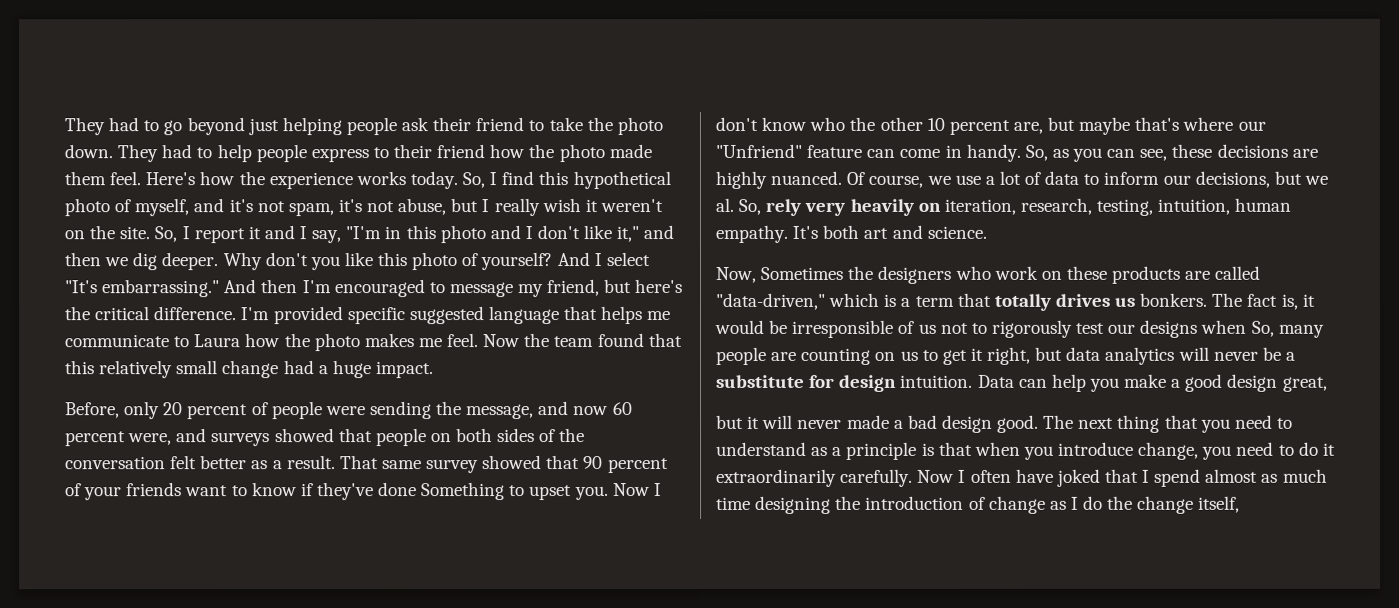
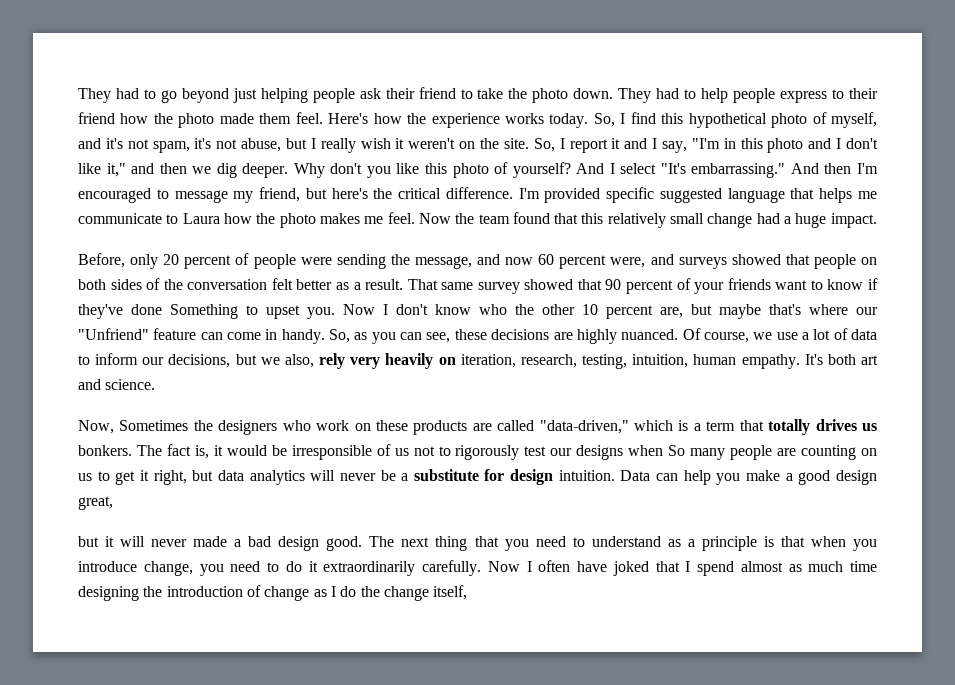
[715,197,762,215] al. So, -> [284,354,314,368] also,
[1251,320,1275,337] So, -> [668,445,686,456] So

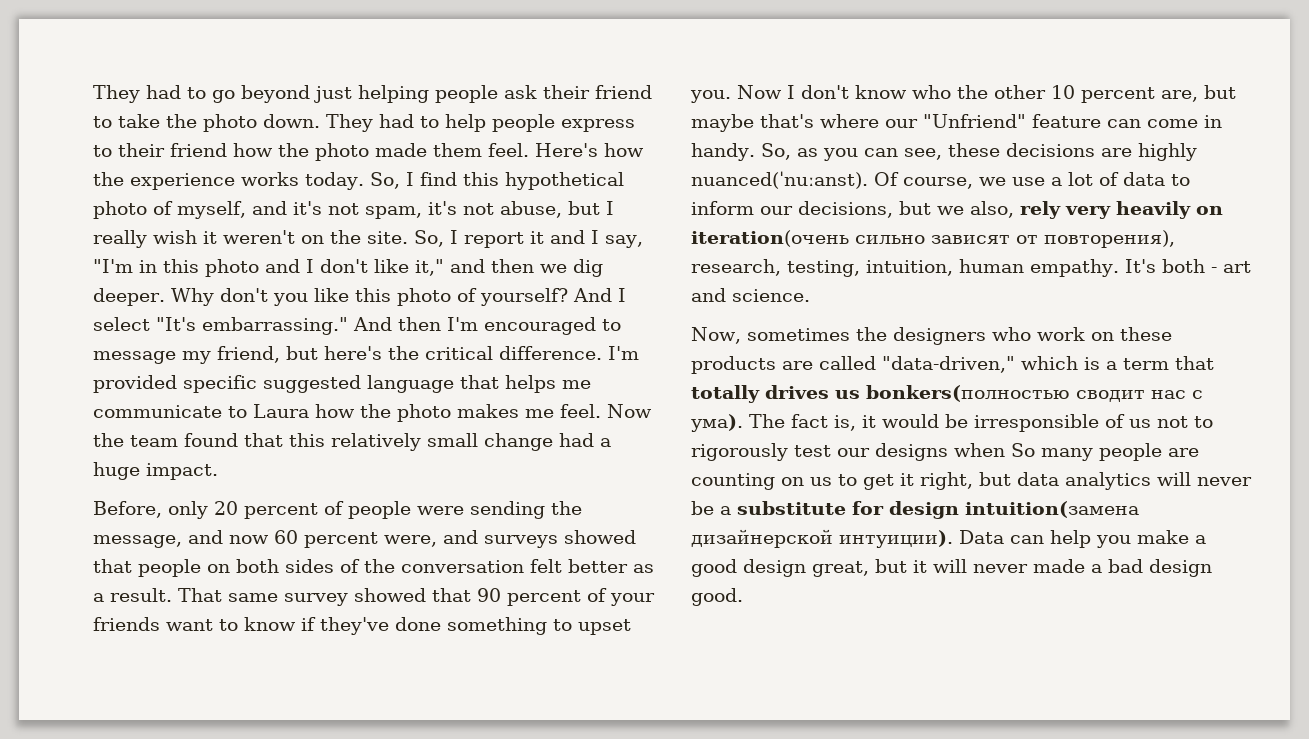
[170,304,238,319] Something -> [447,617,547,635] something
[621,329,679,340] nuanced. -> [691,171,868,189] nuanced(ˈnuːanst).
[460,354,516,368] iteration, -> [691,230,1175,248] iteration(очень сильно зависят от повторения),
(856, 359) none -> [1210,267,1217,273] -
[119,420,189,431] Sometimes -> [746,328,850,341] sometimes
[78,445,132,456] bonkers. -> [866,385,1203,402] [691,414,743,432] bonkers(полностью сводит нас с ума).
[558,470,615,481] intuition. -> [965,501,1139,518] [691,529,953,548] intuition(замена дизайнерской интуиции).
(113, 503) // -> (869, 569) none
[369,536,878,551] [78,560,877,576] [78,585,468,601] The next thing that you need to understand as a principle is that when you introduce change, you need to do it extraordinarily carefully. Now I often have joked that I spend almost as much time designing the introduction of change as I do the change itself, -> (743, 597) none

